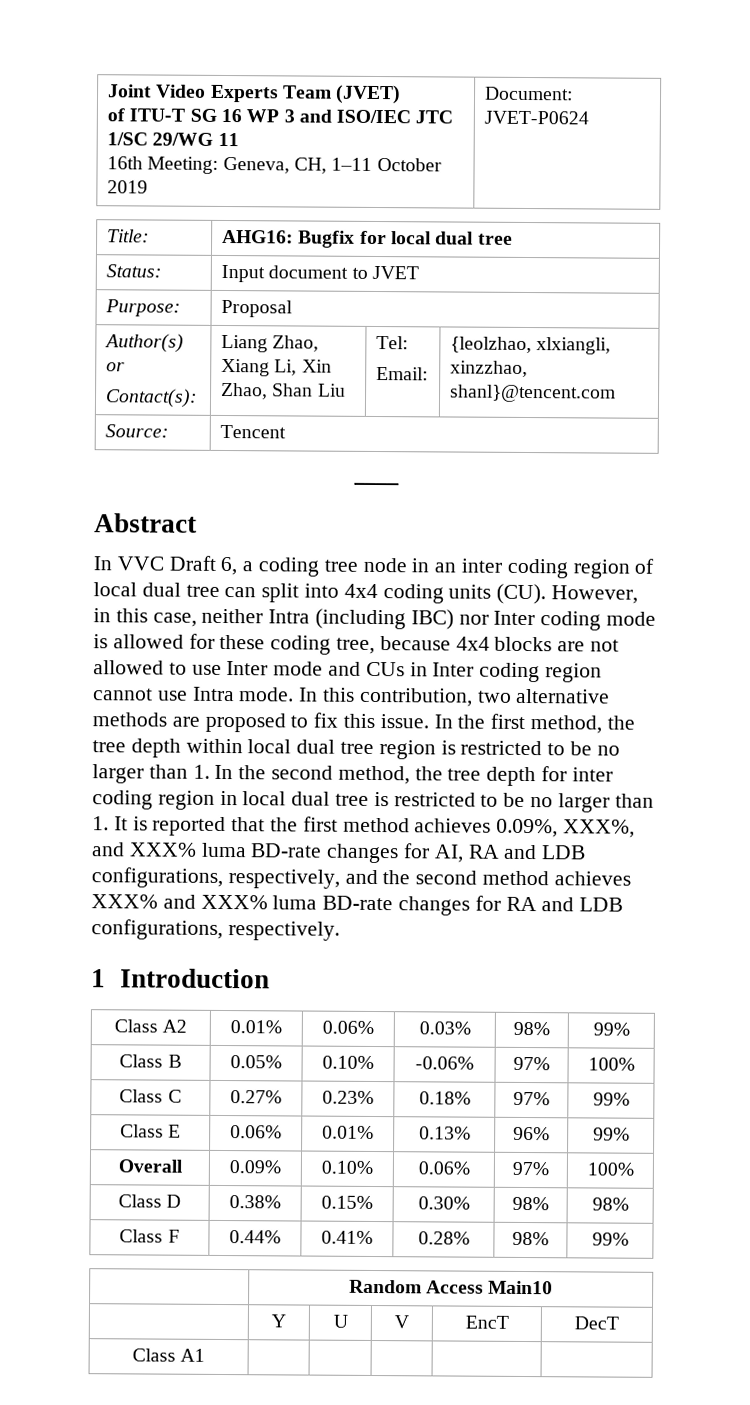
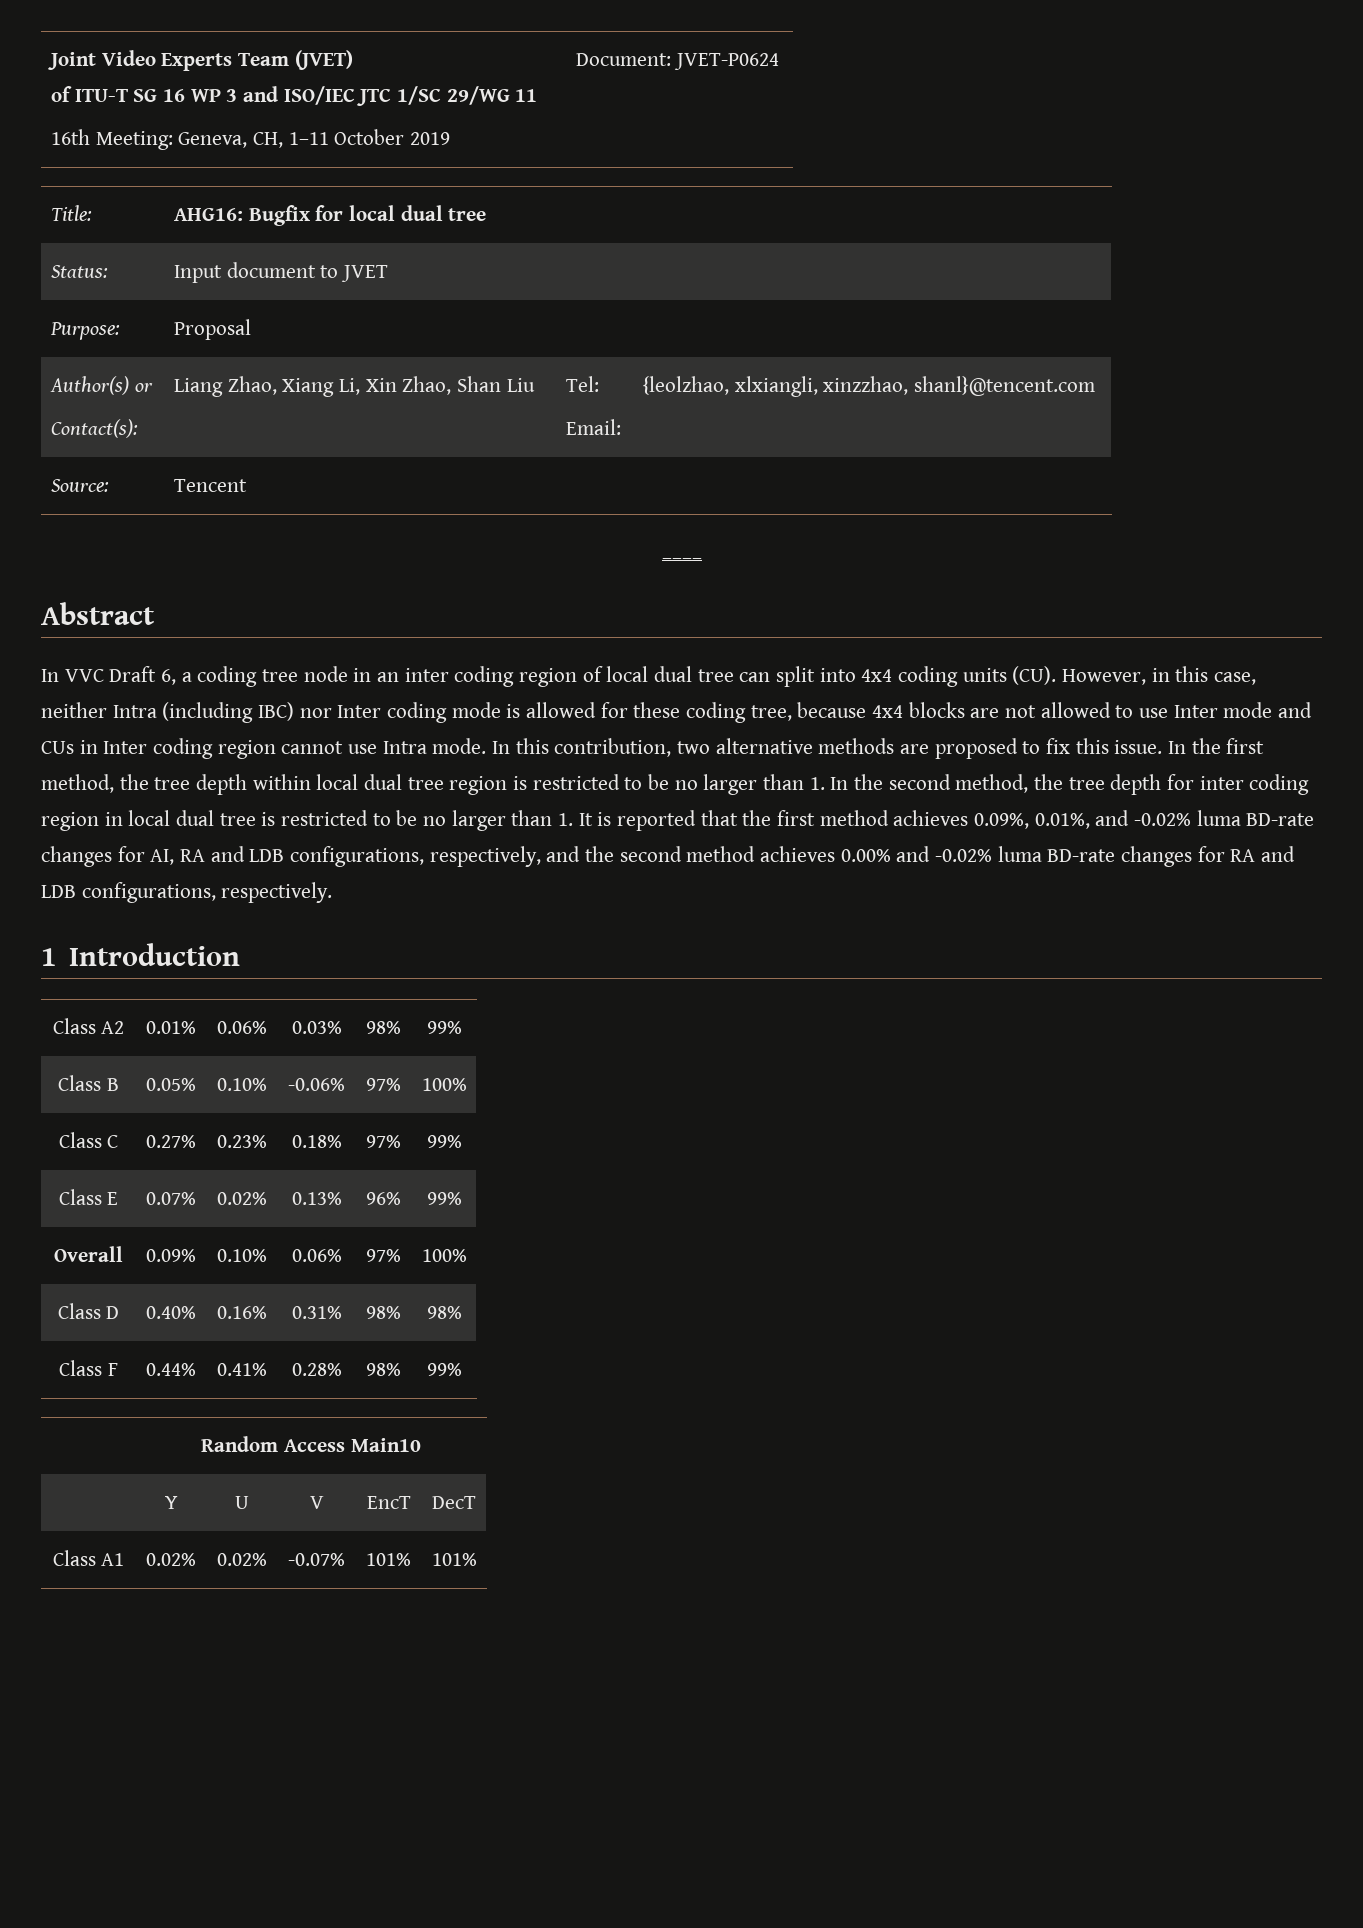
[563,819,636,838] [91,842,197,857] XXX%, and XXX% -> [1034,810,1192,829] 0.01%, and -0.02%
[91,894,268,910] XXX% and XXX% -> [840,846,993,862] 0.00% and -0.02%
[230,1125,282,1139] [322,1125,374,1139] 0.06% | 0.01% -> [146,1192,196,1205] [217,1192,267,1205] 0.07% | 0.02%
[229,1195,281,1209] [321,1195,373,1209] [417,1196,470,1210] 0.38% | 0.15% | 0.30% -> [146,1306,196,1319] [217,1306,267,1319] [291,1306,342,1319] 0.40% | 0.16% | 0.31%
(206, 1355) | | | | -> [146,1553,196,1566] [217,1553,267,1566] [288,1553,345,1566] [366,1553,411,1566] [431,1553,477,1566] 0.02% | 0.02% | -0.07% | 101% | 101%

